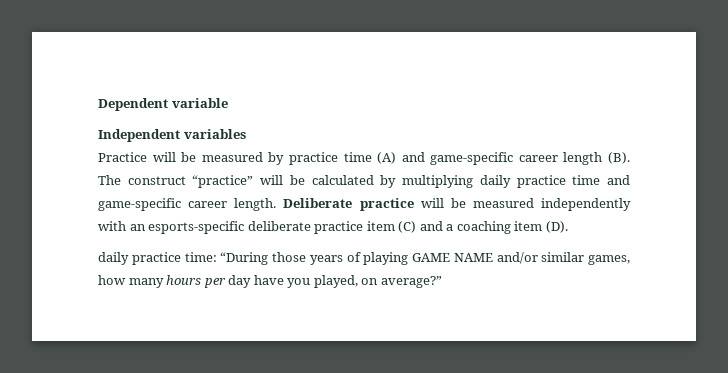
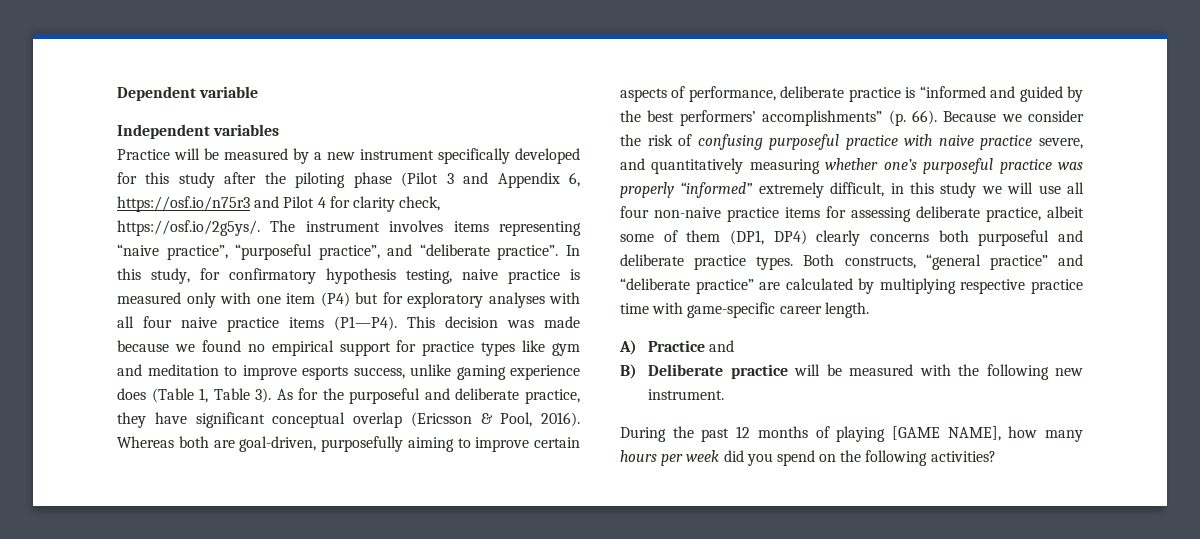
[288,152,630,165] [98,175,305,188] practice time (A) and game-specific career length (B). The construct “practice” will be -> [314,148,580,164] [117,172,580,188] [117,196,441,212] [117,220,581,236] [117,244,580,260] [117,268,580,284] [117,292,580,308] [117,316,580,332] [117,340,580,356] [117,364,580,380] [117,388,580,404] [117,412,580,428] [117,436,580,452] [620,86,1083,102] [620,110,1084,126] [620,134,1083,150] [620,158,1083,174] [620,182,1084,198] [620,206,1084,222] [620,230,1083,246] [620,254,1083,270] [620,278,781,294] a new instrument specifically developed for this study after the piloting phase (Pilot 3 and Appendix 6, https://osf.io/n75r3 and Pilot 4 for clarity check, https://osf.io/2g5ys/. The instrument involves items representing “naive practice”, “purposeful practice”, and “deliberate practice”. In this study, for confirmatory hypothesis testing, naive practice is measured only with one item (P4) but for exploratory analyses with all four naive practice items (P1—P4). This decision was made because we found no empirical support for practice types like gym and meditation to improve esports success, unlike gaming experience does (Table 1, Table 3). As for the purposeful and deliberate practice, they have significant conceptual overlap (Ericsson & Pool, 2016). Whereas both are goal-driven, purposefully aiming to improve certain aspects of performance, deliberate practice is “informed and guided by the best performers’ accomplishments” (p. 66). Because we consider the risk of confusing purposeful practice with naive practice severe, and quantitatively measuring whether one’s purposeful practice was properly “informed” extremely difficult, in this study we will use all four non-naive practice items for assessing deliberate practice, albeit some of them (DP1, DP4) clearly concerns both purposeful and deliberate practice types. Both constructs, “general practice” and “deliberate practice” are
[479,175,631,188] daily practice time and -> [960,279,1083,294] [620,302,684,314] respective practice time with
(277, 204) none -> [619,340,735,355] [620,364,637,379] // A) Practice and // B)
[541,198,631,211] [98,221,568,234] [98,252,630,265] [98,275,442,288] independently with an esports-specific deliberate practice item (C) and a coaching item (D). // daily practice time: “During those years of playing GAME NAME and/or similar games, how many hours per day have you played, on average?” -> [919,364,1083,380] [648,389,725,400] [620,426,1083,442] [620,450,996,466] with the following new instrument. // During the past 12 months of playing [GAME NAME], how many hours per week did you spend on the following activities?

